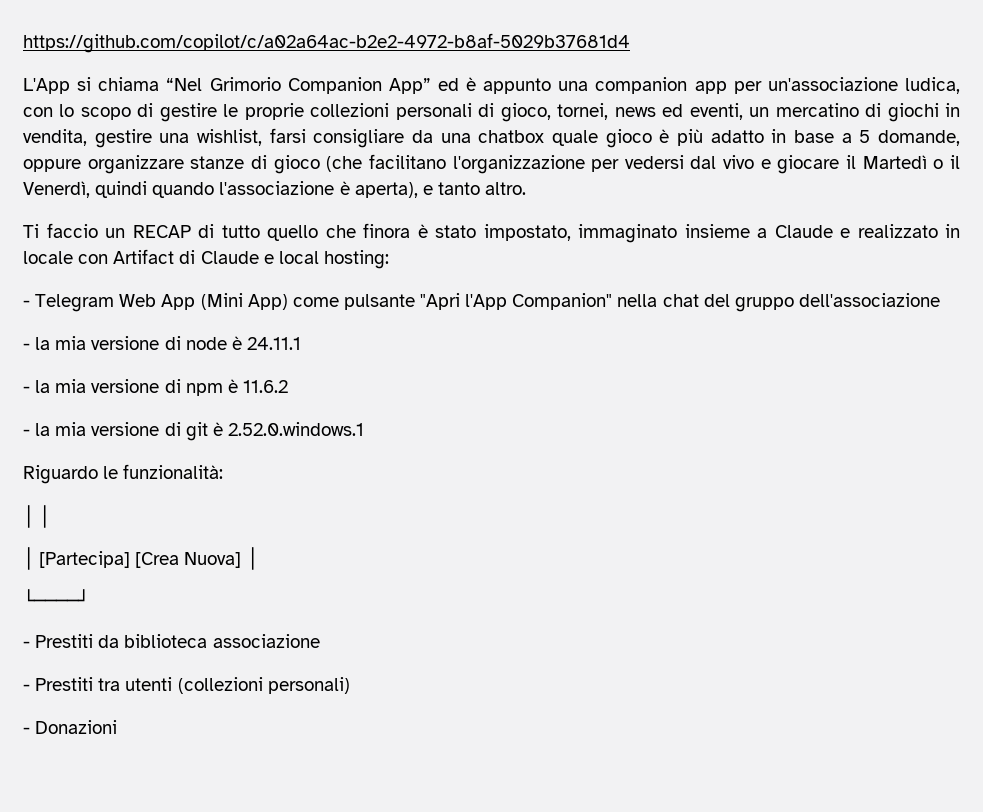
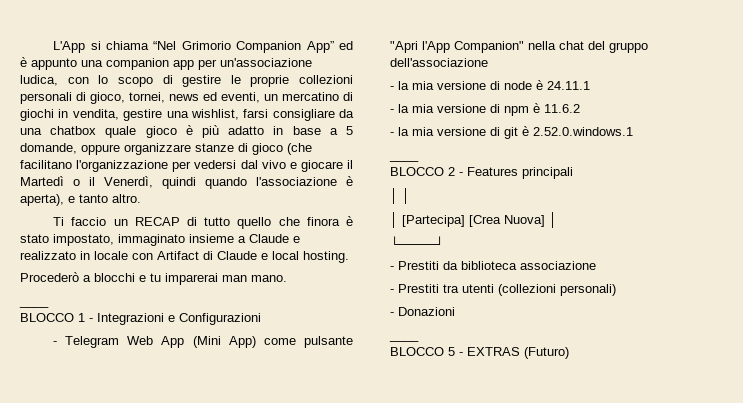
[23,33,630,53] https://github.com/copilot/c/a02a64ac-b2e2-4972-b8af-5029b37681d4 // -> (53, 47) none
[323,250,389,269] hosting: -> [303,251,349,263] [20,272,287,285] [19,305,49,308] [20,313,261,325] hosting. // Procederò a blocchi e tu imparerai man mano. // ____ // BLOCCO 1 - Integrazioni e Configurazioni
[23,464,224,484] Riguardo le funzionalità: -> [389,159,419,162] [390,167,573,179] ____ // BLOCCO 2 - Features principali
(118, 727) none -> [389,339,419,342] [390,347,569,359] // ____ // BLOCCO 5 - EXTRAS (Futuro)

